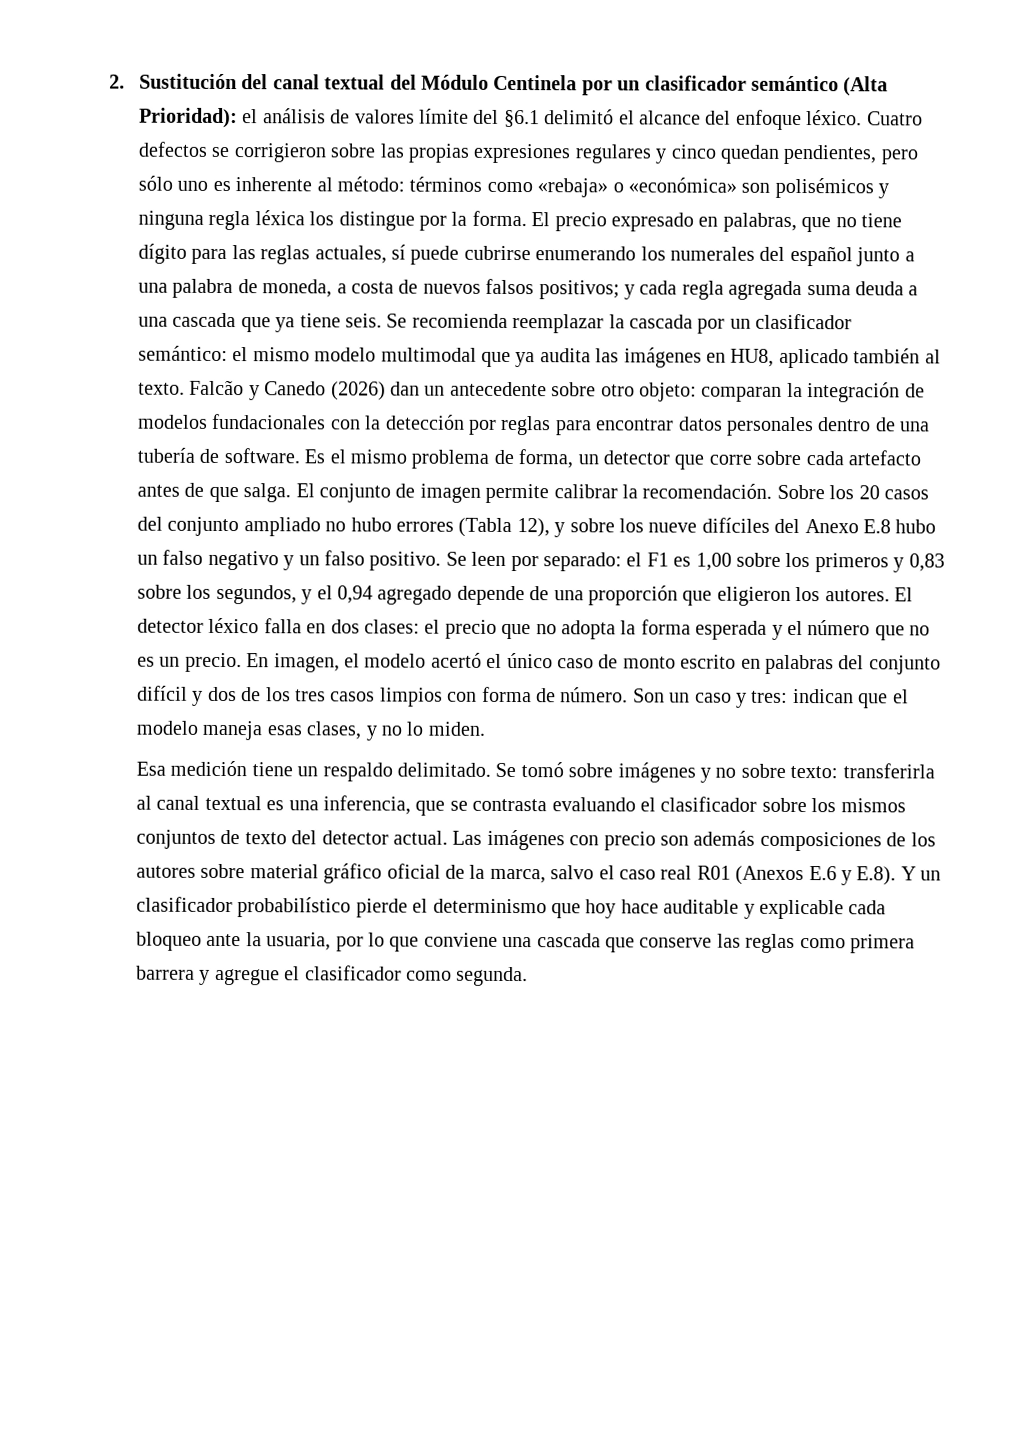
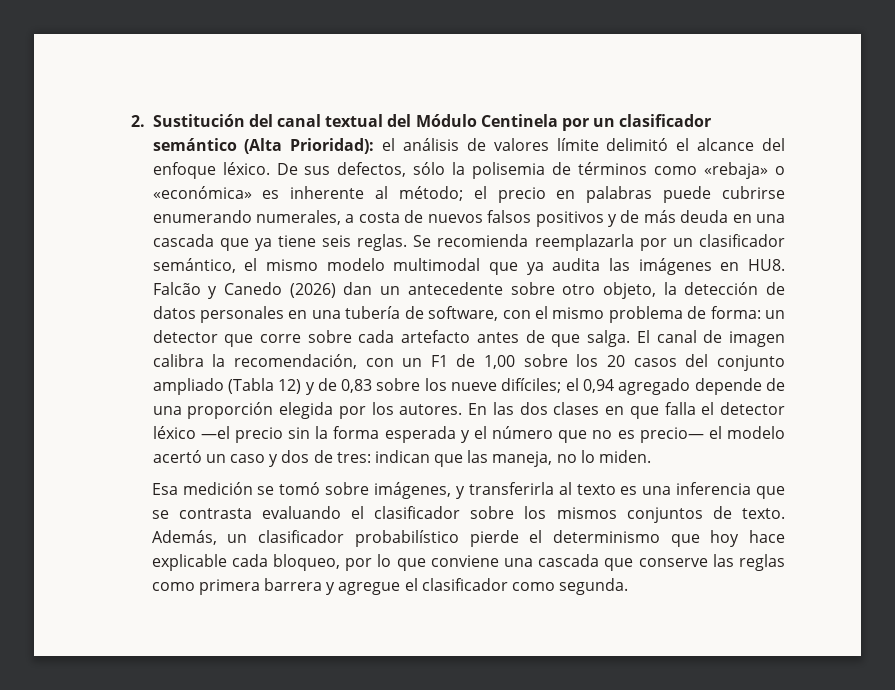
[473,109,540,128] del §6.1 -> (599, 144) none
[866,111,923,126] [137,141,918,165] [137,175,405,192] Cuatro defectos se corrigieron sobre las propias expresiones regulares y cinco quedan pendientes, pero sólo uno es inherente al método: -> [276,162,572,179] De sus defectos, sólo la polisemia de
[741,177,890,199] [137,210,902,233] [137,243,915,267] [137,278,333,299] son polisémicos y ninguna regla léxica los distingue por la forma. El precio expresado en palabras, que no tiene dígito para las reglas actuales, sí puede cubrirse enumerando los numerales del español junto a una palabra de moneda, -> [262,186,785,203] [152,210,342,225] es inherente al método; el precio en palabras puede cubrirse enumerando numerales,
[538,280,919,301] positivos; y cada regla agregada suma deuda a -> [535,210,752,227] positivos y de más deuda en
[344,313,853,334] [137,345,228,362] seis. Se recomienda reemplazar la cascada por un clasificador semántico: -> [322,234,785,251] [152,258,236,273] seis reglas. Se recomienda reemplazarla por un clasificador semántico,
[730,348,941,369] [137,382,185,395] HU8, aplicado también al texto. -> [747,259,785,271] HU8.
[638,382,925,403] [137,413,896,437] objeto: comparan la integración de modelos fundacionales con la detección por reglas para encontrar datos personales dentro de -> [602,282,786,299] [152,306,308,323] objeto, la detección de datos personales en
[223,447,326,464] software. Es -> [428,306,531,321] software, con
[518,449,574,469] forma, -> [710,306,761,319] forma:
[318,483,391,503] conjunto -> [656,330,697,343] canal
[485,483,825,504] permite calibrar la recomendación. Sobre -> [152,354,568,369] calibra la recomendación, con un F1 de 1,00 sobre
[325,517,937,538] [136,549,945,573] [136,584,313,605] no hubo errores (Tabla 12), y sobre los nueve difíciles del Anexo E.8 hubo un falso negativo y un falso positivo. Se leen por separado: el F1 es 1,00 sobre los primeros y 0,83 sobre los segundos, y -> [227,378,562,395] (Tabla 12) y de 0,83 sobre los nueve difíciles;
[682,586,913,606] [136,617,616,640] que eligieron los autores. El detector léxico falla en dos clases: el precio que no adopta -> [279,402,786,419] [152,426,311,443] elegida por los autores. En las dos clases en que falla el detector léxico —el precio sin
[159,652,941,675] [136,685,909,709] [135,720,377,741] un precio. En imagen, el modelo acertó el único caso de monto escrito en palabras del conjunto difícil y dos de los tres casos limpios con forma de número. Son un caso y tres: indican que el modelo maneja esas clases, y -> [639,426,786,443] [152,450,553,467] precio— el modelo acertó un caso y dos de tres: indican que las maneja,
[251,762,935,783] [135,795,262,811] tiene un respaldo delimitado. Se tomó sobre imágenes y no sobre texto: transferirla al canal textual -> [257,482,616,499] se tomó sobre imágenes, y transferirla al texto
[322,795,411,815] inferencia, -> [676,482,752,495] inferencia
[244,829,936,852] [135,863,916,886] texto del detector actual. Las imágenes con precio son además composiciones de los autores sobre material gráfico oficial de la marca, salvo el caso real R01 (Anexos E.6 y E.8). Y -> [742,508,786,519] [151,530,217,545] texto. Además,
[663,899,887,920] [135,931,332,951] auditable y explicable cada bloqueo ante la usuaria, -> [151,554,341,571] explicable cada bloqueo,

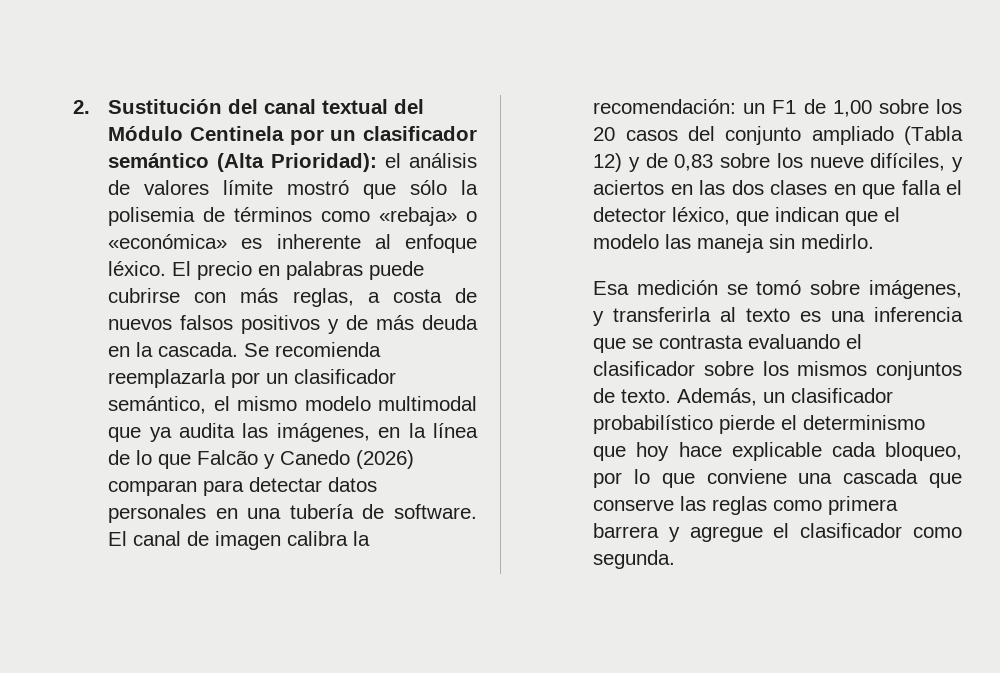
[606,138,785,151] [152,162,407,179] delimitó el alcance del enfoque léxico. De sus defectos, -> [287,180,397,199] mostró que
[398,186,487,201] método; el -> [405,234,477,253] [108,261,192,276] enfoque léxico. El
[152,210,342,225] enumerando numerales, -> [194,288,354,307] con más reglas,
[756,214,786,223] [152,234,408,251] una cascada que ya tiene seis reglas. -> [136,342,239,357] la cascada.
[638,258,785,275] [152,282,786,299] imágenes en HU8. Falcão y Canedo (2026) dan un antecedente sobre otro objeto, la detección de -> [276,423,479,442] [108,450,415,469] [108,477,323,496] imágenes, en la línea de lo que Falcão y Canedo (2026) comparan para detectar
[428,306,786,323] [152,330,631,347] software, con el mismo problema de forma: un detector que corre sobre cada artefacto antes de que salga. -> [393,504,477,519] software.
[233,354,394,369] recomendación, con -> [593,99,737,114] recomendación:
[501,378,785,395] [152,402,488,419] difíciles; el 0,94 agregado depende de una proporción elegida por los autores. En -> [870,153,963,172] [593,180,693,195] difíciles, y aciertos en
[152,426,786,443] [152,450,651,467] léxico —el precio sin la forma esperada y el número que no es precio— el modelo acertó un caso y dos de tres: indican que las maneja, no lo miden. -> [672,207,901,226] [593,234,875,253] léxico, que indican que el modelo las maneja sin medirlo.

